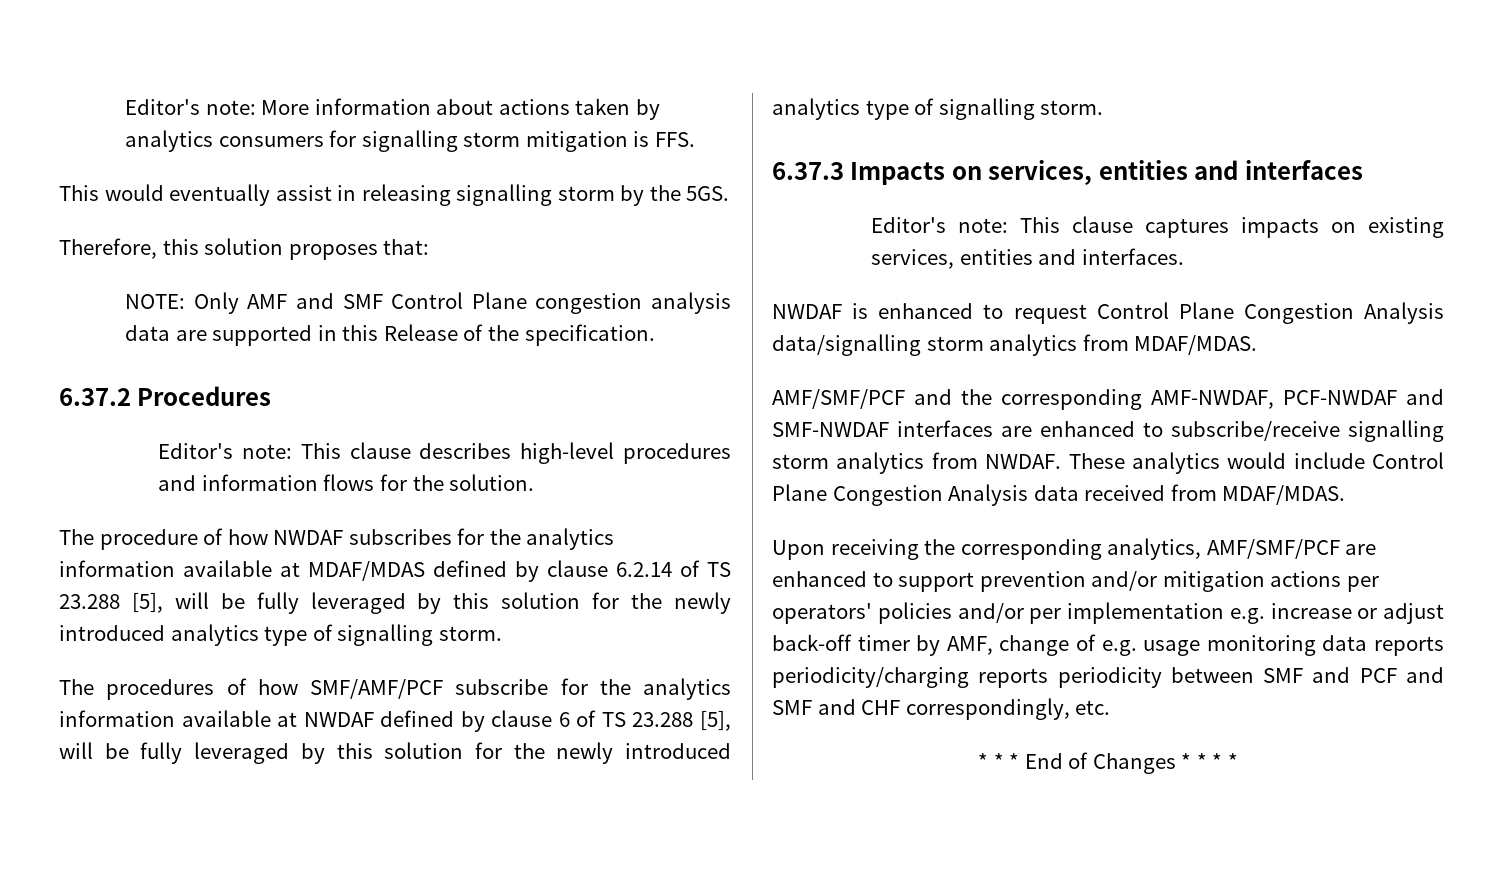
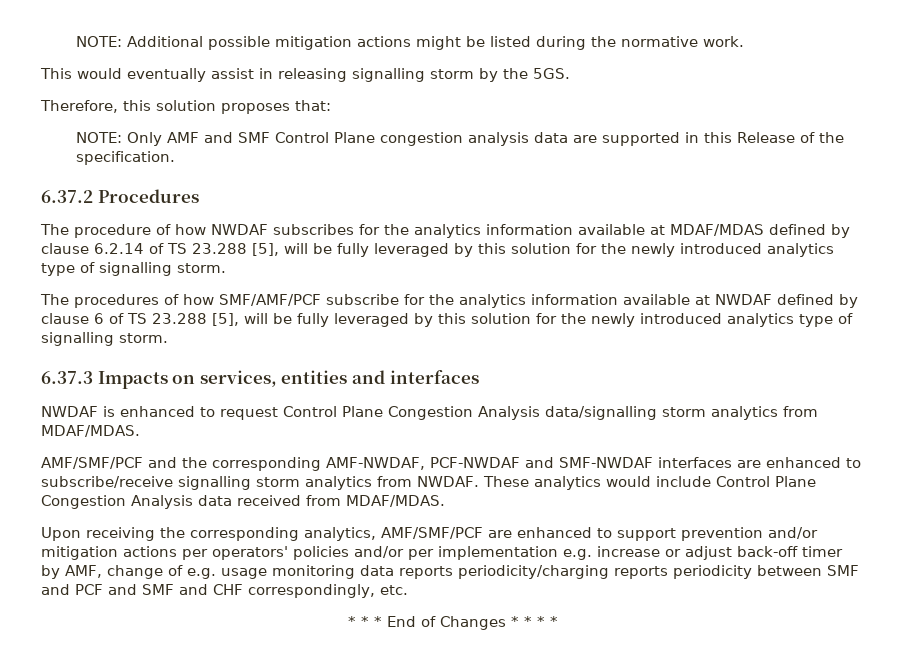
[125,98,661,120] [125,130,696,152] Editor's note: More information about actions taken by analytics consumers for signalling storm mitigation is FFS. -> [76,36,745,50] NOTE: Additional possible mitigation actions might be listed during the normative work.
[158,442,731,464] [158,474,535,491] // Editor's note: This clause describes high-level procedures and information flows for the solution. -> (199, 196) none
[871,216,1444,238] [871,248,1185,269] // Editor's note: This clause captures impacts on existing services, entities and interfaces. -> (479, 377) none

